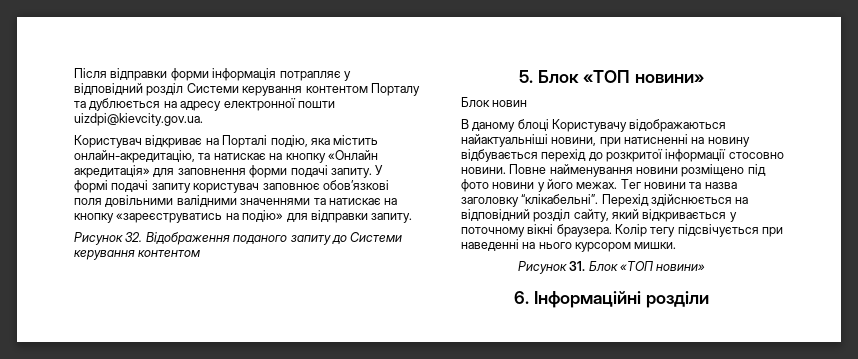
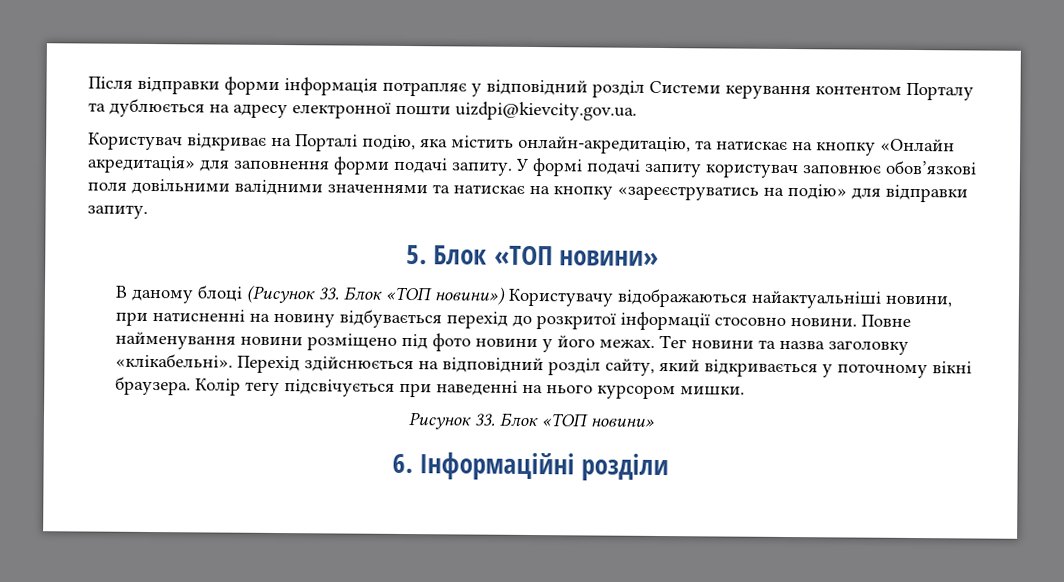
[74,232,403,245] [74,250,201,260] // Рисунок 32. Відображення поданого запиту до Системи керування контентом -> (148, 211) none
[460,97,528,107] // Блок новин -> (659, 258) none
(549, 125) none -> [246,284,507,305] (Рисунок 33. Блок «ТОП новини»)
[521,194,599,204] “клікабельні”. -> [115,353,234,368] «клікабельні».
[569,261,586,271] 31. -> [473,413,496,426] 33.

